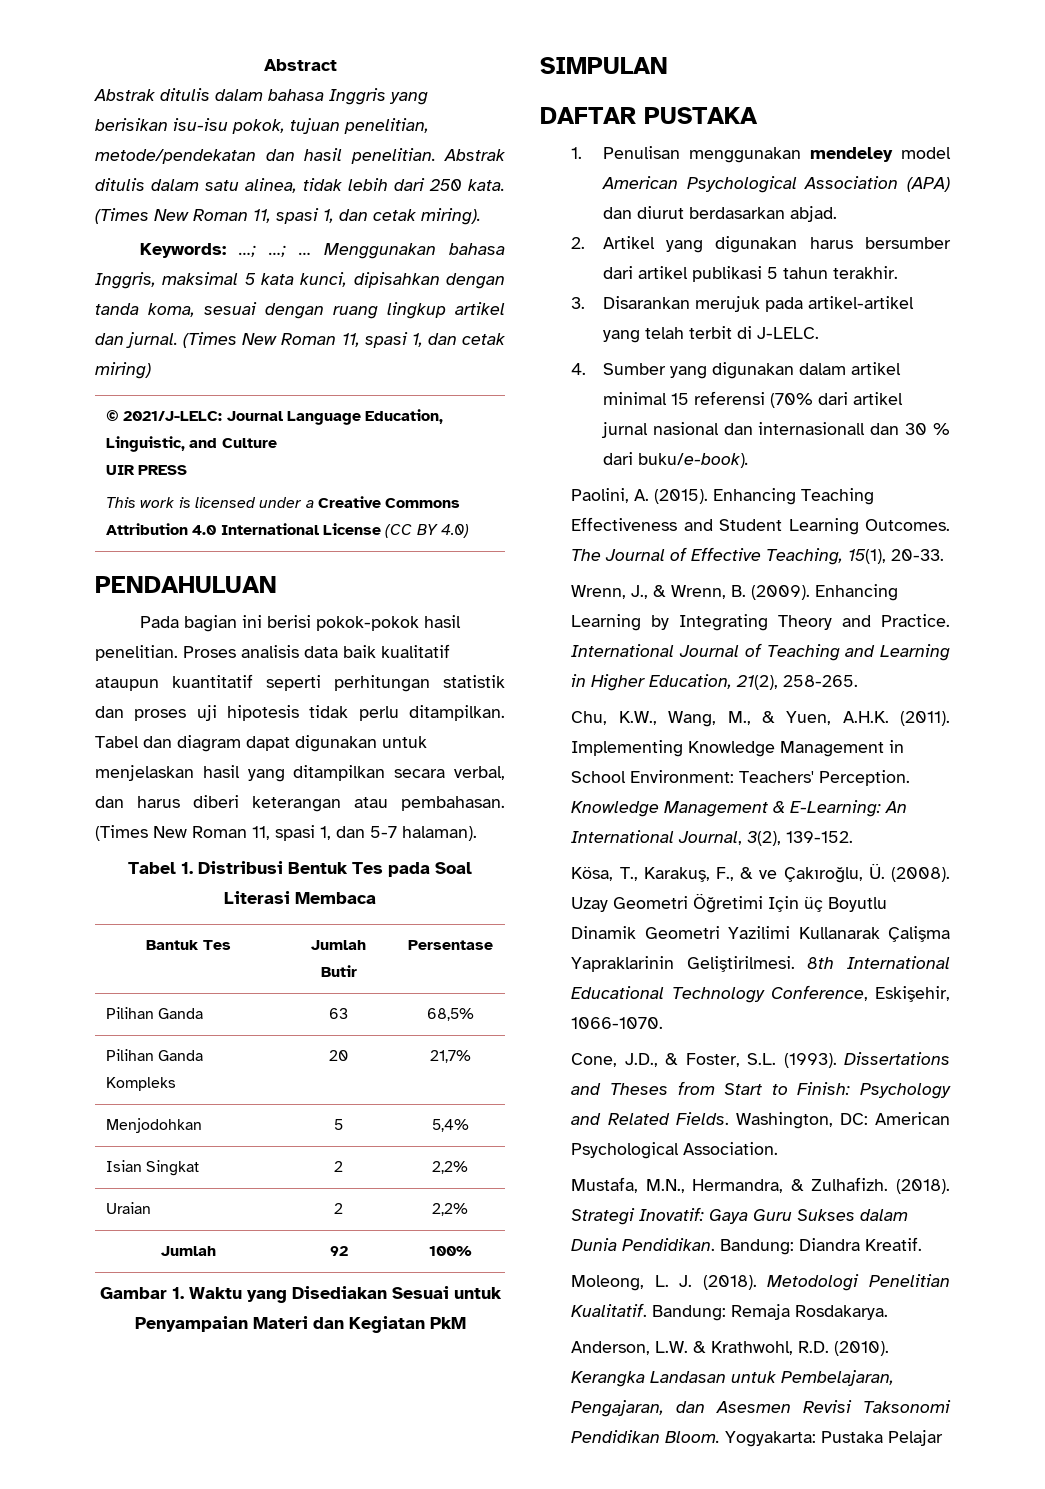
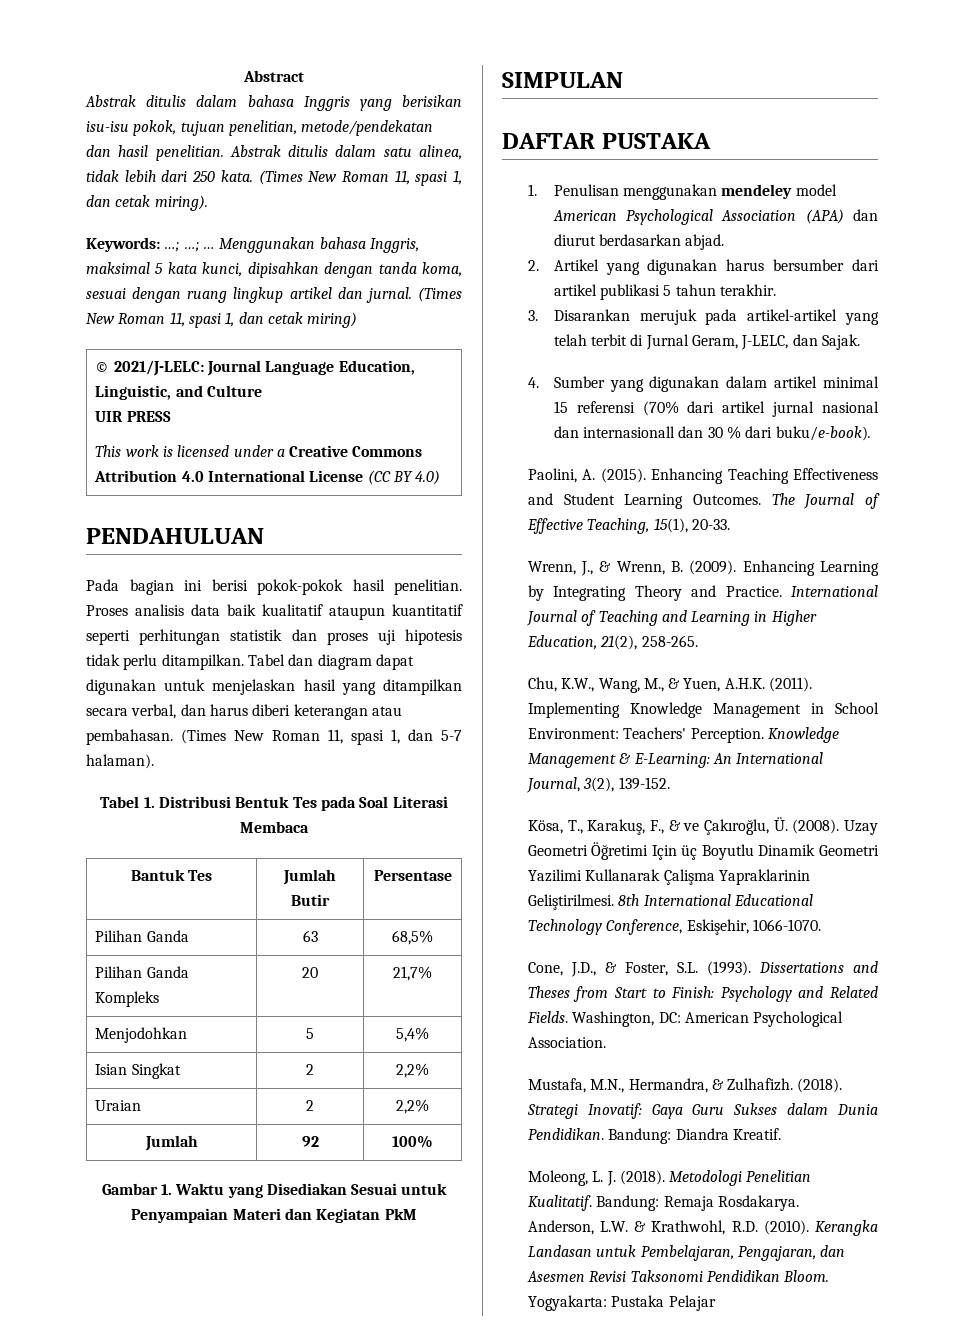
[756,327,819,339] J-LELC. -> [645,334,861,350] Jurnal Geram, J-LELC, dan Sajak.

